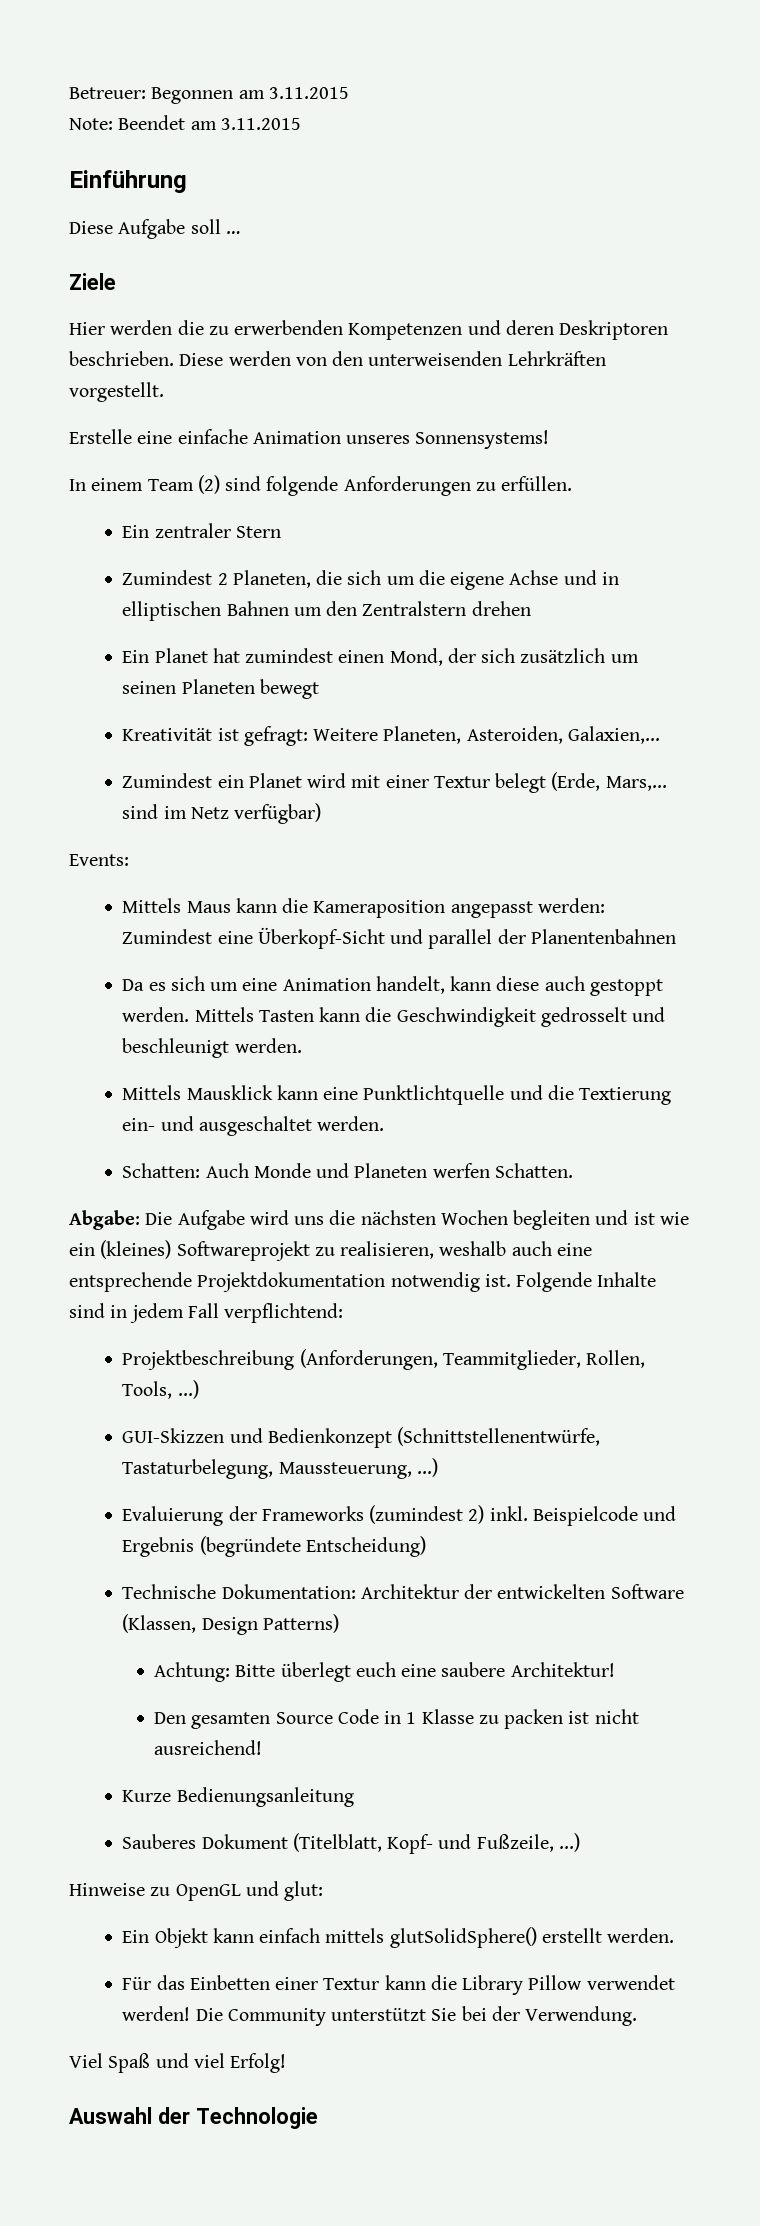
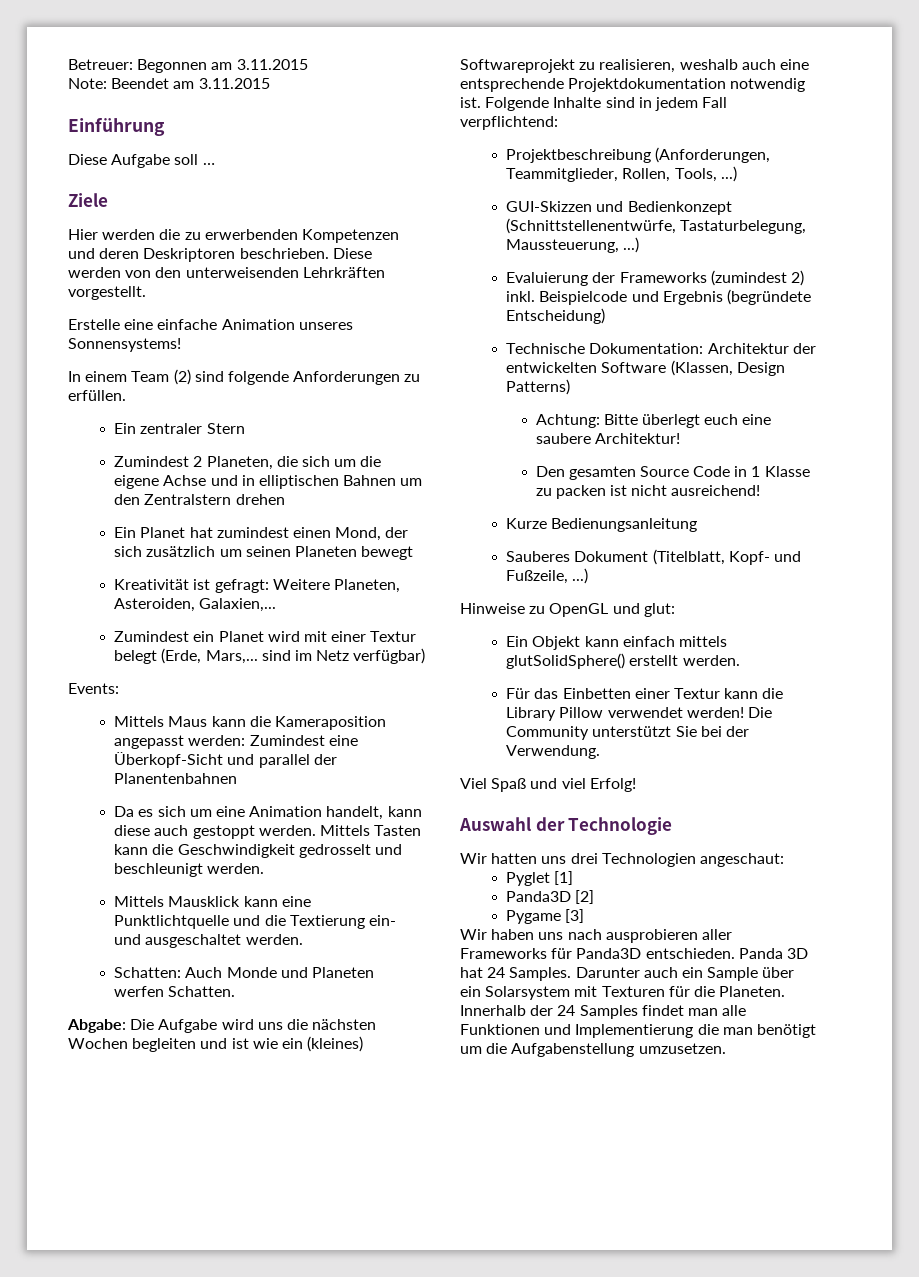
(318, 2118) none -> [460,853,784,867] [506,871,574,886] [506,890,595,904] [506,909,585,924] [460,929,732,943] [460,948,808,959] [460,967,795,981] [460,986,786,1000] [460,1005,747,1019] [460,1024,816,1038] [460,1043,726,1057] // Wir hatten uns drei Technologien angeschaut: // Pyglet [1] // Panda3D [2] // Pygame [3] // Wir haben uns nach ausprobieren aller Frameworks für Panda3D entschieden. Panda 3D hat 24 Samples. Darunter auch ein Sample über ein Solarsystem mit Texturen für die Planeten. Innerhalb der 24 Samples findet man alle Funktionen und Implementierung die man benötigt um die Aufgabenstellung umzusetzen.

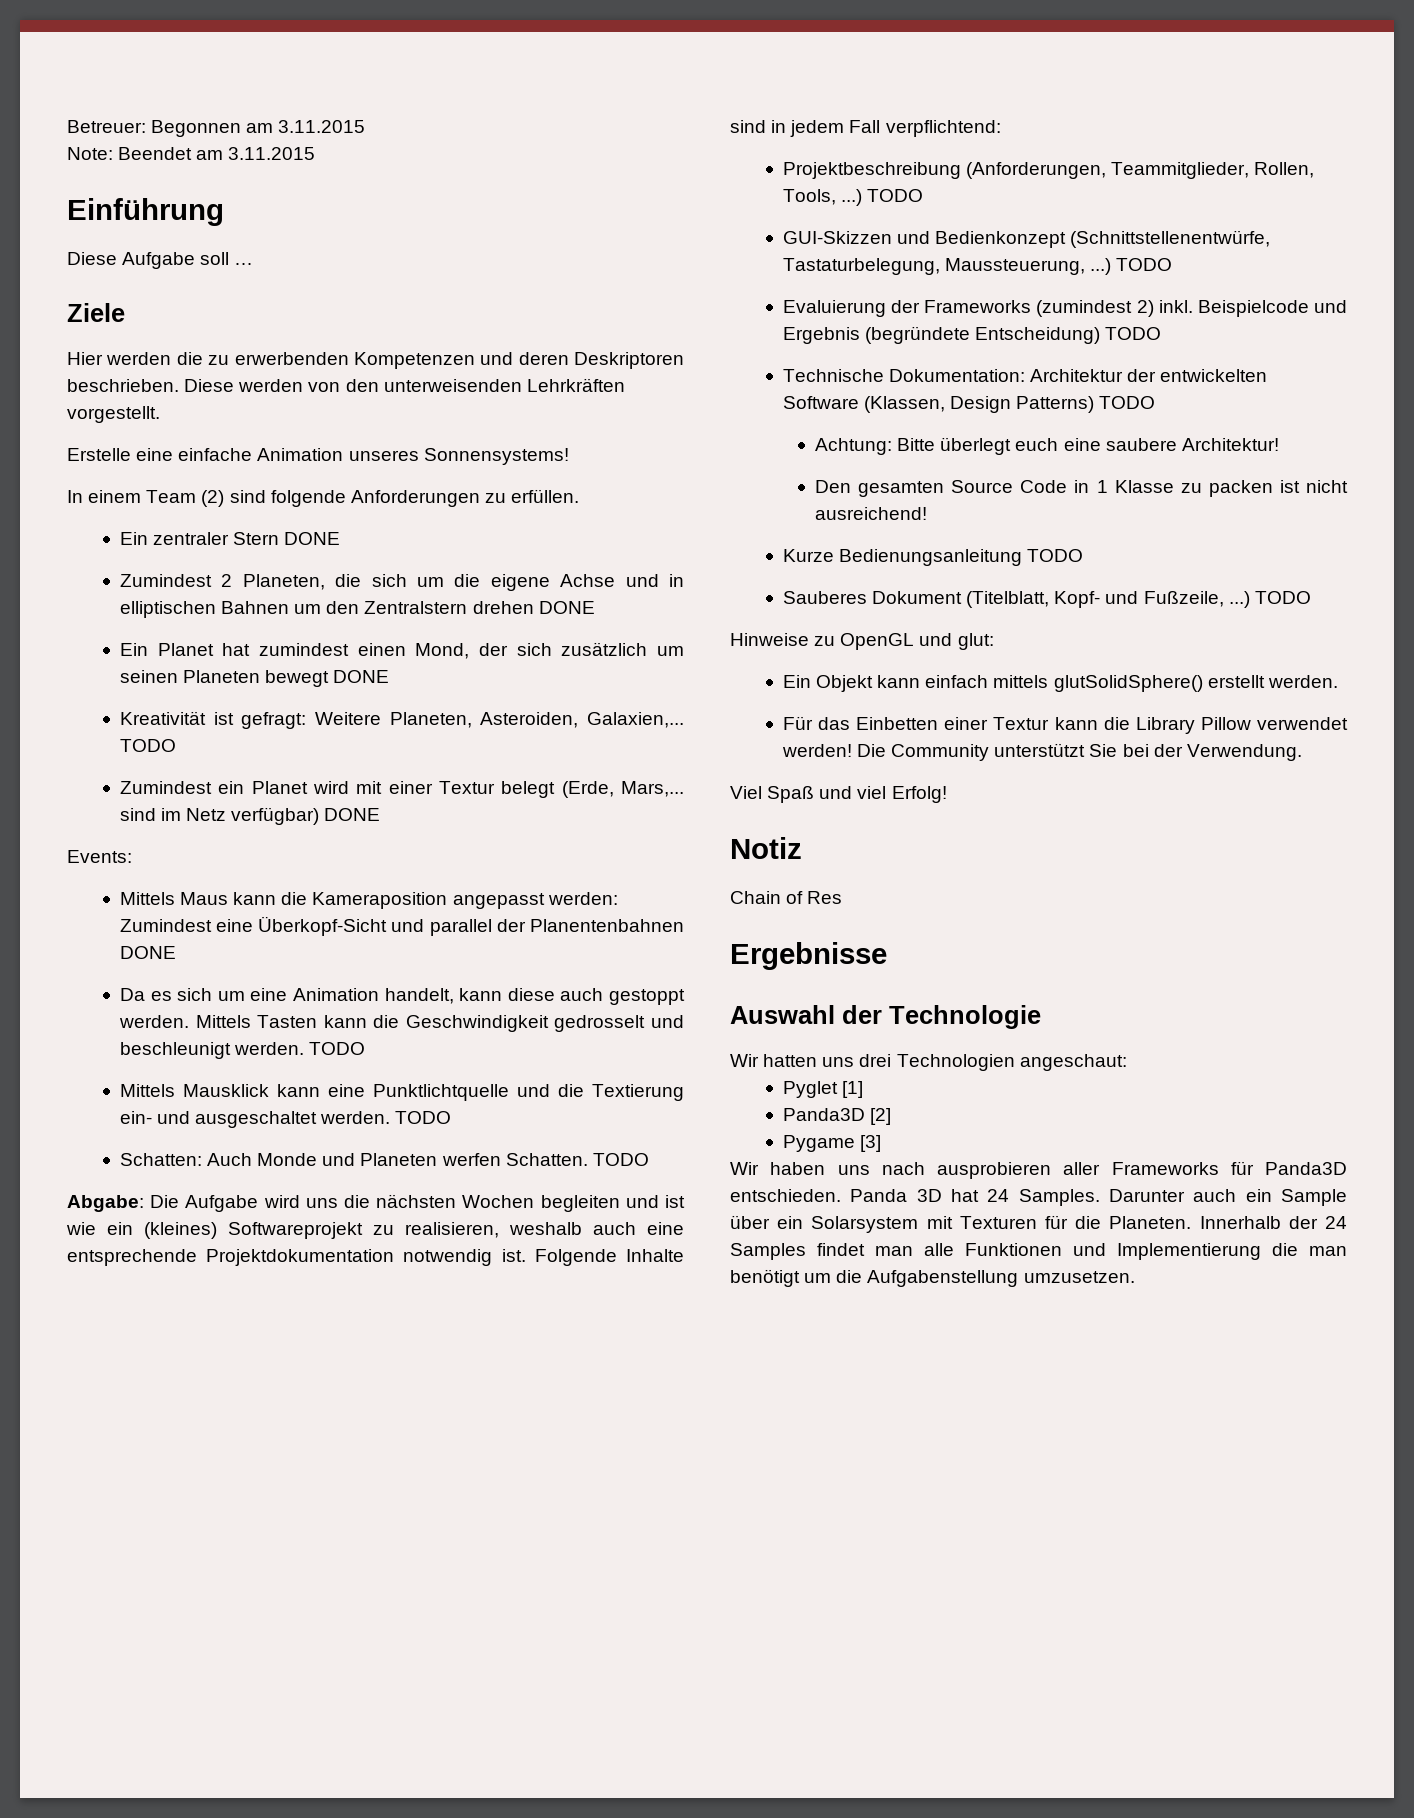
(245, 428) none -> [284,532,341,545] DONE
(285, 499) none -> [538,601,595,614] DONE
(414, 553) none -> [333,670,390,683] DONE
(277, 605) none -> [119,739,176,752] TODO
(426, 656) none -> [324,808,381,821] DONE
(238, 778) none -> [119,946,176,959] DONE
(265, 868) none -> [309,1042,366,1055] TODO
(303, 939) none -> [395,1111,452,1124] TODO
(236, 991) none -> [592,1153,649,1166] TODO
(737, 174) none -> [867,189,924,202] TODO
(640, 245) none -> [1116,258,1173,271] TODO
(606, 316) none -> [1105,327,1162,340] TODO
(571, 387) none -> [1099,396,1156,409] TODO
(698, 525) none -> [1027,549,1084,562] TODO
(589, 576) none -> [1254,591,1311,604] TODO
(636, 785) none -> [730,837,802,859] [730,891,843,904] [730,942,887,970] // Notiz // Chain of Res // Ergebnisse

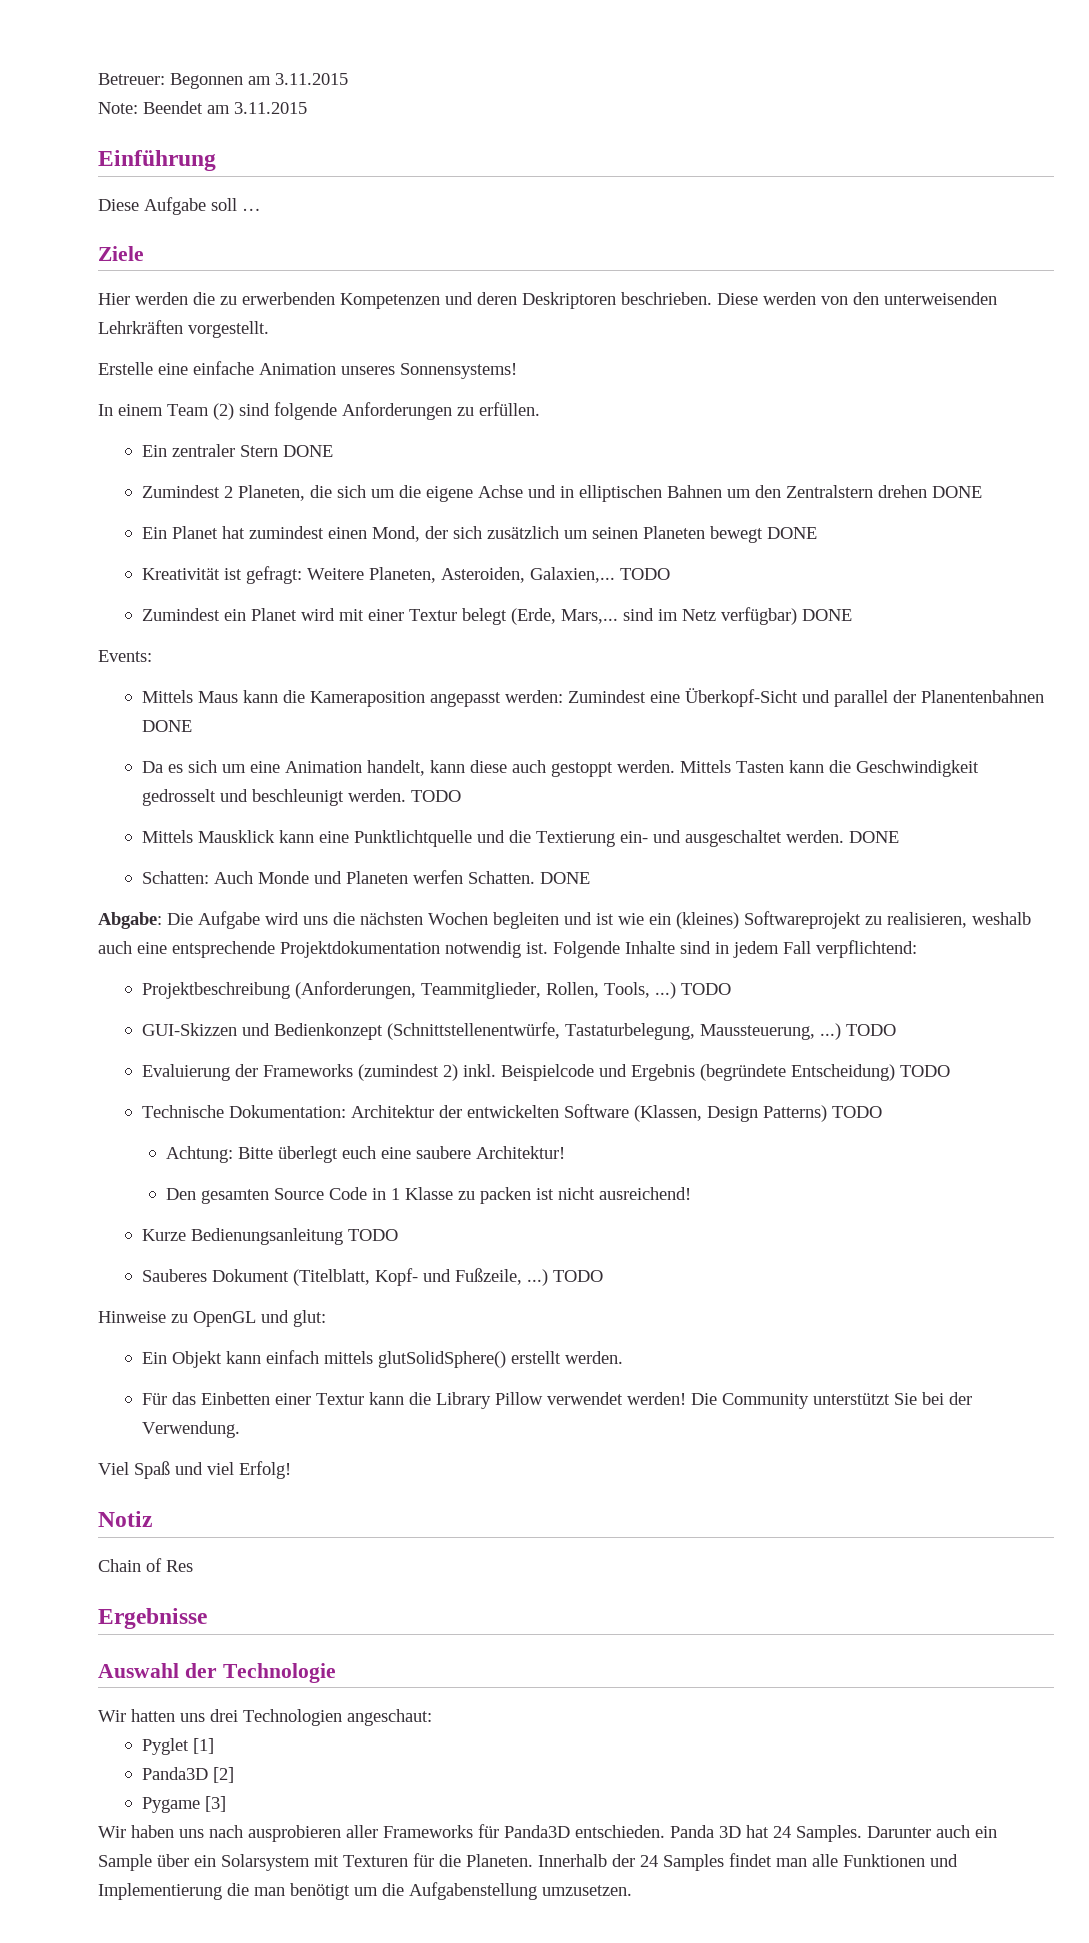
[395,1111,452,1124] TODO -> [848,831,899,843] DONE
[592,1153,649,1166] TODO -> [539,872,590,884] DONE

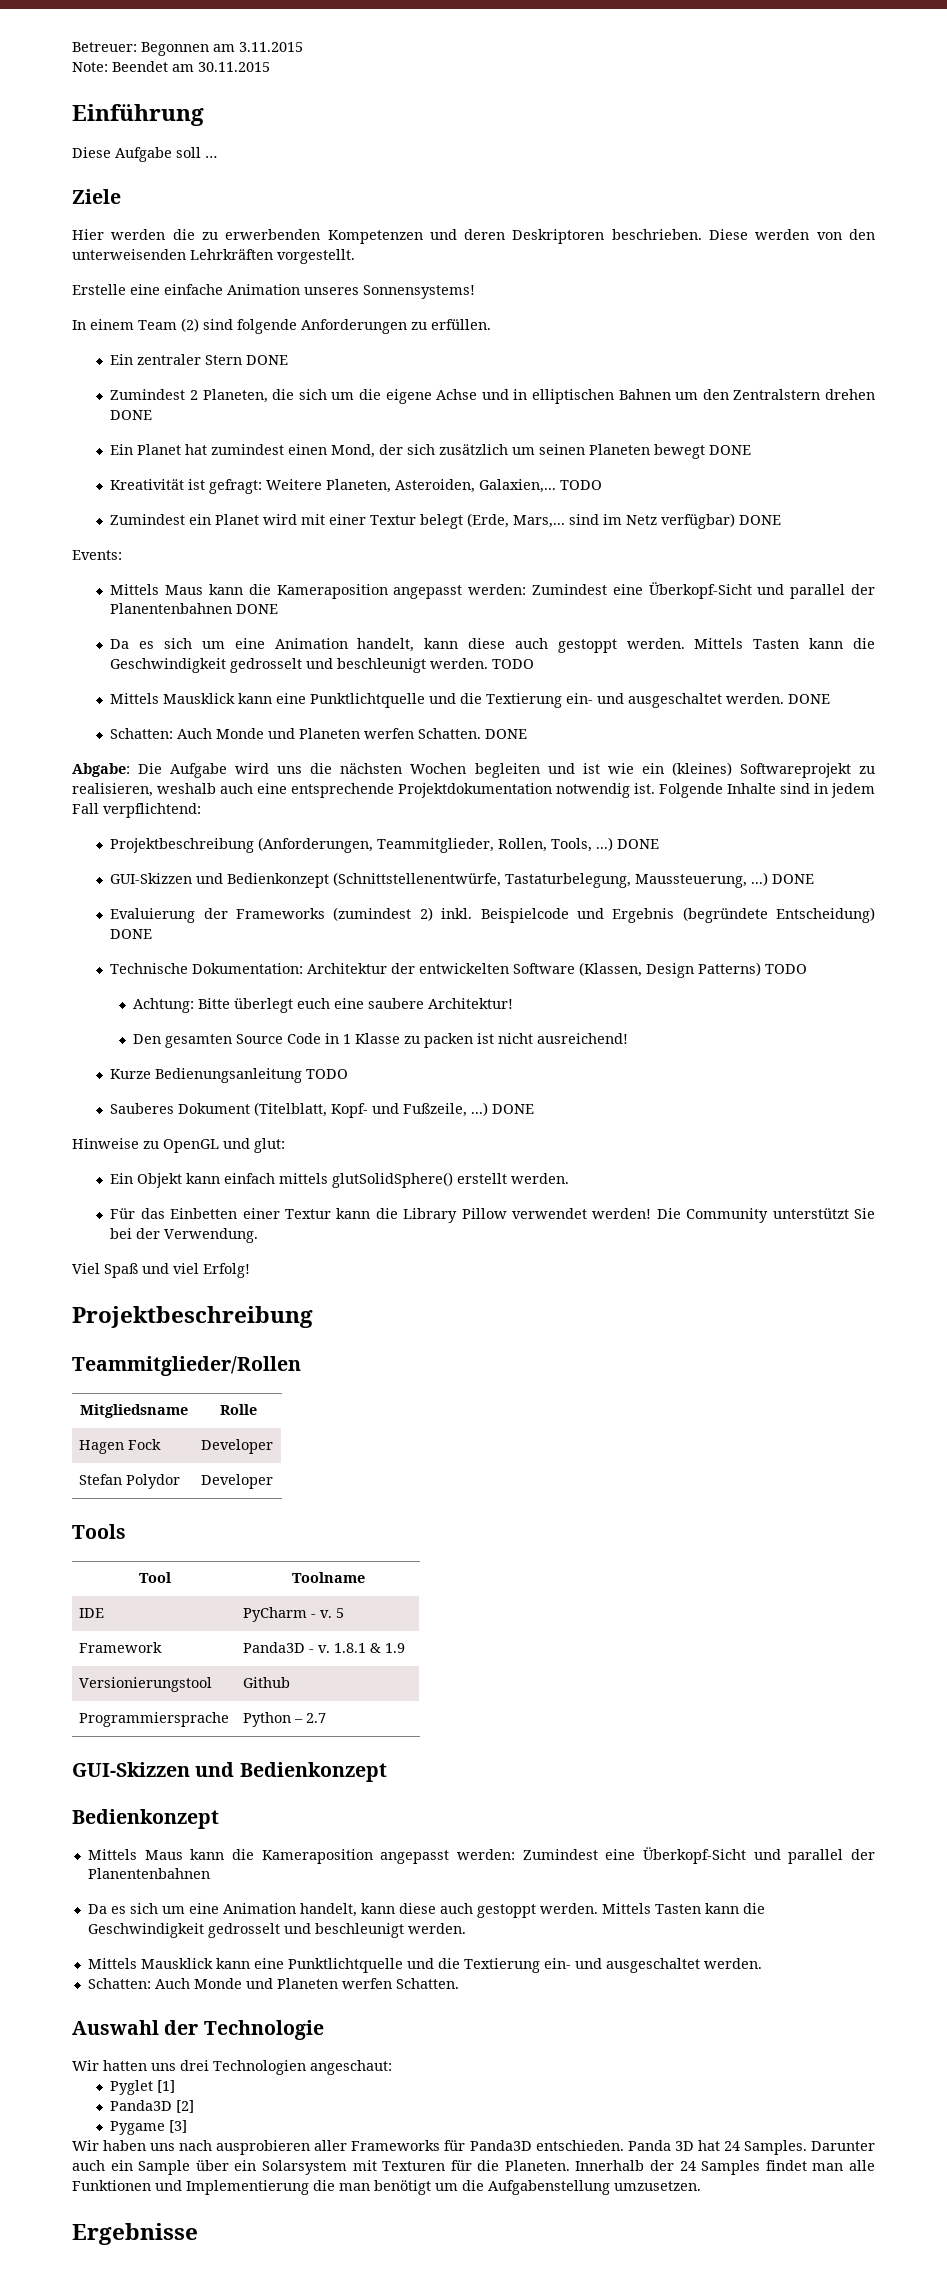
[234,102,307,114] 3.11.2015 -> [198,62,270,72] 30.11.2015
[680,983,731,995] TODO -> [617,839,660,849] DONE
[845,1024,896,1036] TODO -> [772,874,815,884] DONE
[899,1065,950,1077] TODO -> [110,929,153,939] DONE
[552,1270,603,1282] TODO -> [492,1104,535,1114] DONE
[98,1511,152,1527] [98,1558,193,1572] [98,1608,207,1629] Notiz // Chain of Res // Ergebnisse -> [72,1306,313,1328] [72,1356,301,1376] [79,1404,188,1418] [219,1404,257,1415] [78,1439,161,1454] [200,1439,273,1454] [78,1474,180,1489] [200,1474,273,1489] [72,1524,126,1539] [138,1572,171,1583] [291,1572,365,1583] [78,1608,104,1618] [242,1607,344,1622] [78,1642,162,1653] [242,1642,405,1653] [78,1677,212,1692] [242,1677,290,1688] [78,1712,229,1727] [242,1712,326,1727] [72,1762,387,1782] [72,1809,219,1829] [87,1847,876,1864] [87,1868,210,1879] [87,1903,765,1918] [87,1923,466,1938] [87,1958,762,1973] [87,1978,459,1989] Projektbeschreibung // Teammitglieder/Rollen // Mitgliedsname | Rolle // Hagen Fock | Developer // Stefan Polydor | Developer // Tools // Tool | Toolname // IDE | PyCharm - v. 5 // Framework | Panda3D - v. 1.8.1 & 1.9 // Versionierungstool | Github // Programmiersprache | Python – 2.7 // GUI-Skizzen und Bedienkonzept // Bedienkonzept // Mittels Maus kann die Kameraposition angepasst werden: Zumindest eine Überkopf-Sicht und parallel der Planentenbahnen // Da es sich um eine Animation handelt, kann diese auch gestoppt werden. Mittels Tasten kann die Geschwindigkeit gedrosselt und beschleunigt werden. // Mittels Mausklick kann eine Punktlichtquelle und die Textierung ein- und ausgeschaltet werden. // Schatten: Auch Monde und Planeten werfen Schatten.
(632, 1890) none -> [72,2223,198,2245] // Ergebnisse

